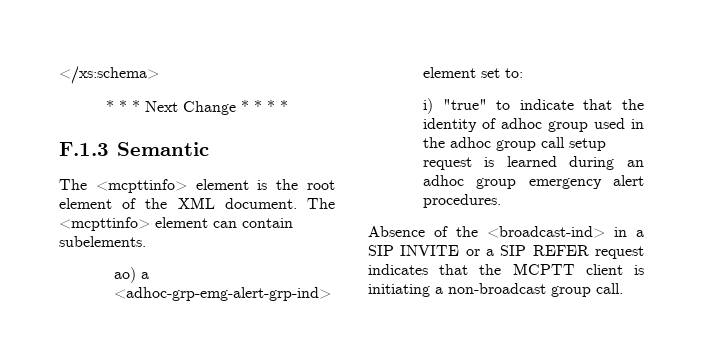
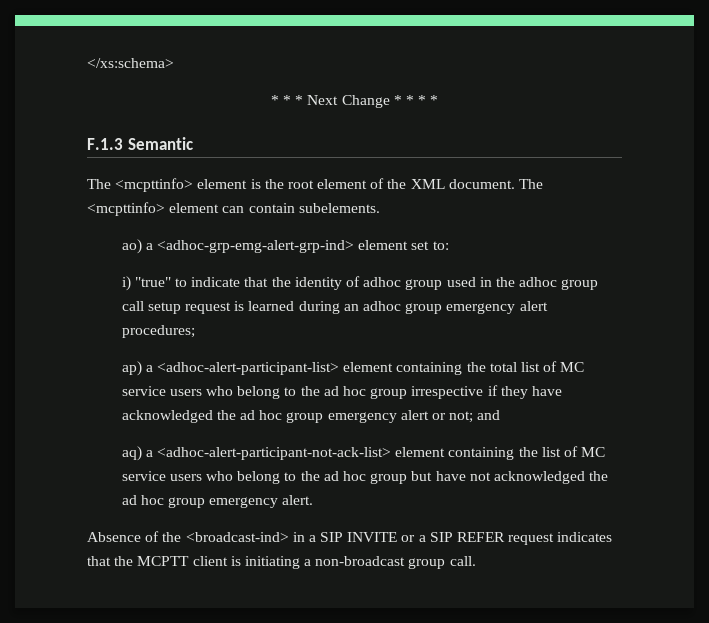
[422,194,501,208] procedures. -> [121,325,195,338] [121,361,585,376] [121,385,562,399] [121,410,501,423] [121,446,606,461] [121,471,609,484] [121,495,314,508] procedures; // ap) a <adhoc-alert-participant-list> element containing the total list of MC service users who belong to the ad hoc group irrespective if they have acknowledged the ad hoc group emergency alert or not; and // aq) a <adhoc-alert-participant-not-ack-list> element containing the list of MC service users who belong to the ad hoc group but have not acknowledged the ad hoc group emergency alert.

